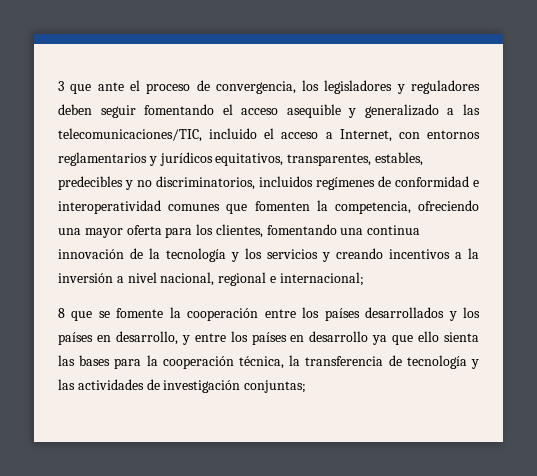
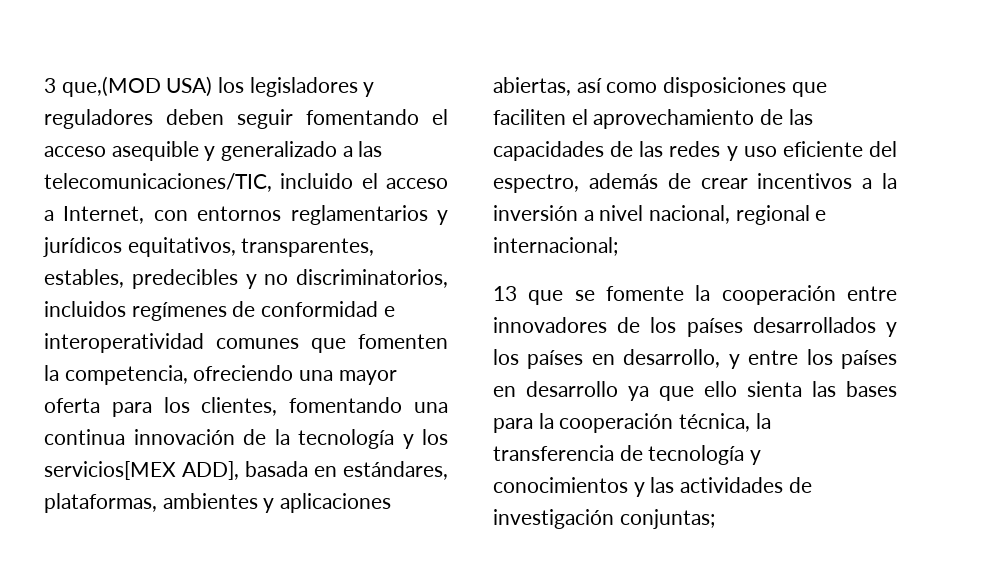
[70,80,296,94] que ante el proceso de convergencia, -> [61,76,213,97] que,(MOD USA)
[267,248,383,262] servicios y creando -> [44,461,448,480] [44,493,392,513] [493,77,827,97] [493,109,813,129] [493,141,897,161] [493,173,748,193] servicios[MEX ADD], basada en estándares, plataformas, ambientes y aplicaciones abiertas, así como disposiciones que faciliten el aprovechamiento de las capacidades de las redes y uso eficiente del espectro, además de crear
[58,308,65,318] 8 -> [493,286,517,301] 13
(296, 313) none -> [493,317,641,333] innovadores de
(479, 364) none -> [493,477,645,497] conocimientos y

